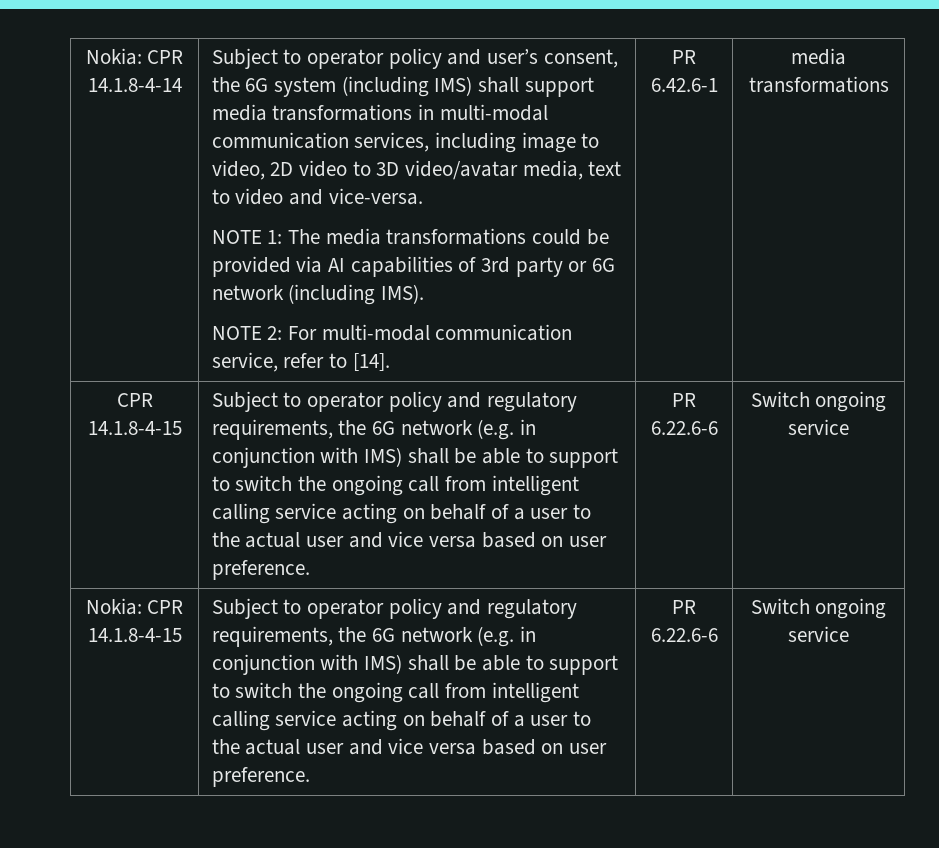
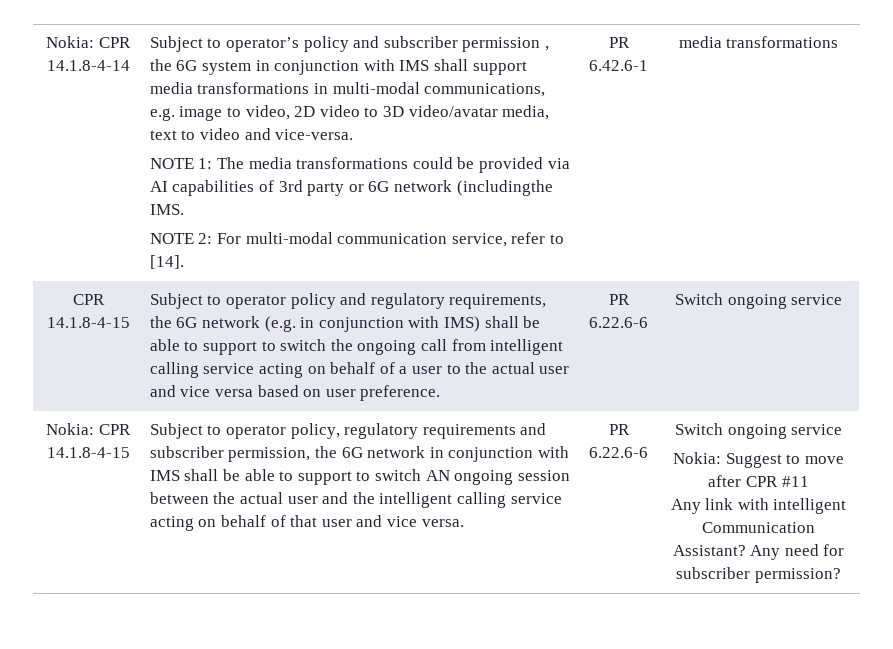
[307,48,618,69] [211,76,473,97] operator policy and user’s consent, the 6G system (including IMS) -> [226,36,550,52] [149,59,430,75] operator’s policy and subscriber permission , the 6G system in conjunction with IMS
[211,132,517,153] communication services, including -> [424,83,546,97] [149,108,175,121] communications, e.g.
[288,284,425,305] (including IMS). -> [456,180,553,196] [149,204,184,215] (includingthe IMS.
[388,598,578,619] [211,626,537,647] [211,654,619,675] [211,682,579,703] [211,710,592,731] [211,738,608,755] [211,767,310,787] [672,600,696,614] [650,628,718,642] [750,598,887,619] [788,626,849,642] policy and regulatory requirements, the 6G network (e.g. in conjunction with IMS) shall be able to support to switch the ongoing call from intelligent calling service acting on behalf of a user to the actual user and vice versa based on user preference. | PR 6.22.6-6 | Switch ongoing service -> [290,423,547,439] [149,446,570,462] [149,469,570,485] [149,492,562,508] [149,515,464,531] [608,424,630,435] [589,447,648,458] [674,423,843,439] [673,452,844,468] [708,475,809,487] [670,498,847,514] [702,522,815,533] [672,544,845,560] [676,567,841,583] policy, regulatory requirements and subscriber permission, the 6G network in conjunction with IMS shall be able to support to switch AN ongoing session between the actual user and the intelligent calling service acting on behalf of that user and vice versa. | PR 6.22.6-6 | Switch ongoing service // Nokia: Suggest to move after CPR #11 // Any link with intelligent Communication Assistant? Any need for subscriber permission?

